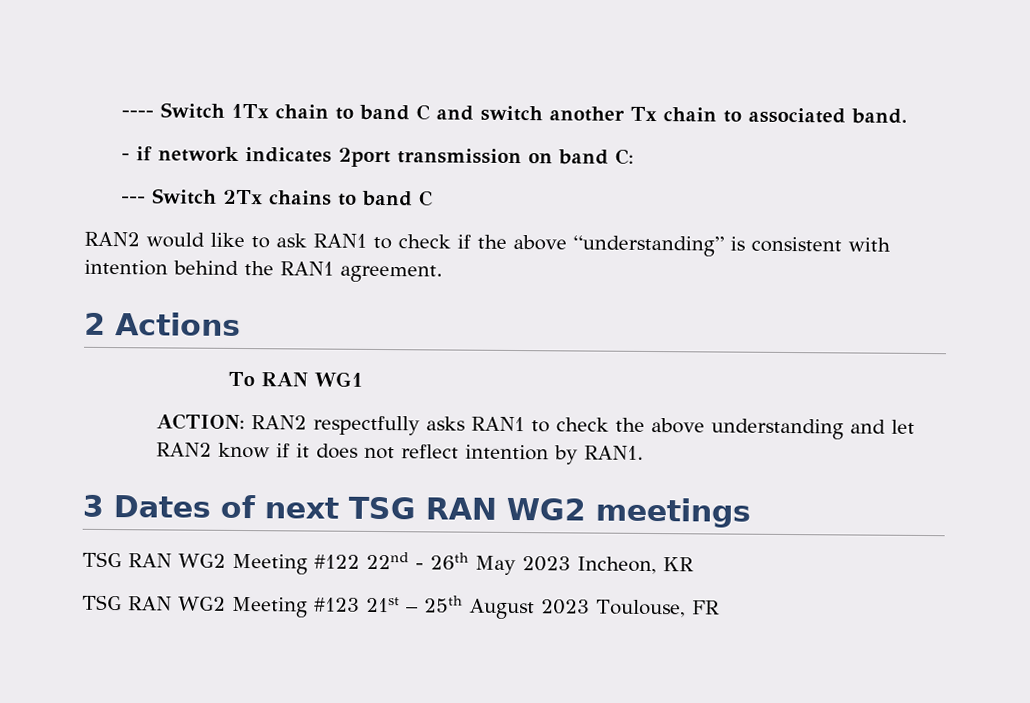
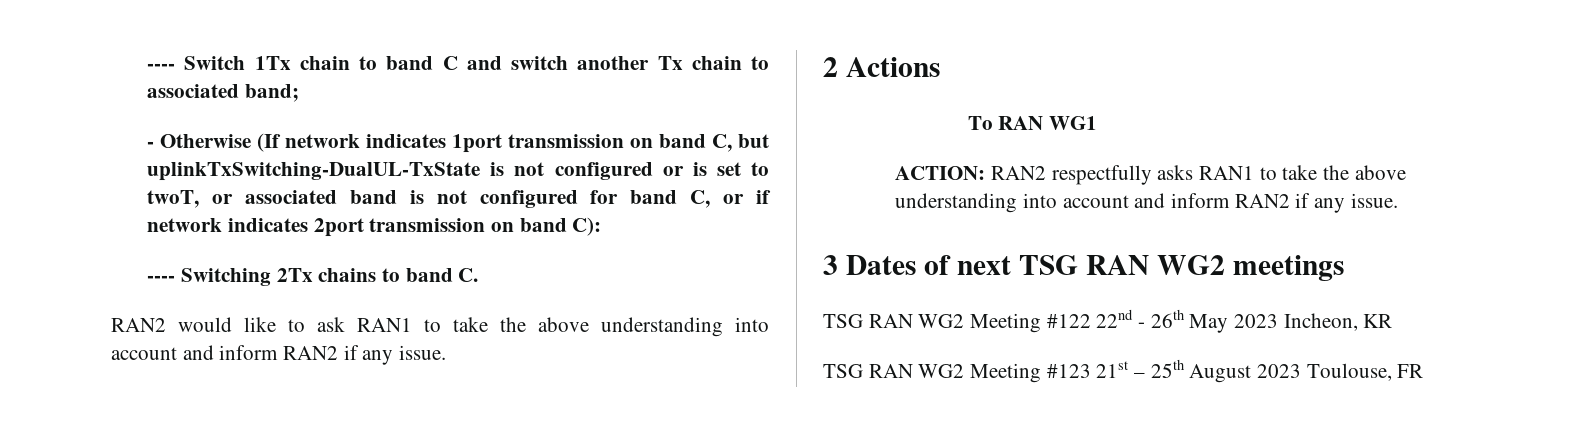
[851,108,908,124] [121,153,131,161] band. // - -> [244,84,299,102] [147,133,770,153] [147,162,769,181] [147,190,745,208] band; // - Otherwise (If network indicates 1port transmission on band C, but uplinkTxSwitching-DualUL-TxState is not configured or is set to twoT, or associated band is not configured for band C, or
[615,148,635,165] [121,188,218,205] C: // --- Switch -> [572,217,602,236] [147,268,271,286] C): // ---- Switching
[419,190,434,207] C -> [458,268,479,282] C.
[398,234,891,257] [84,259,443,283] check if the above “understanding” is consistent with intention behind the RAN1 agreement. -> [453,317,769,337] [111,345,447,365] take the above understanding into account and inform RAN2 if any issue.
[555,417,915,440] [155,442,644,465] check the above understanding and let RAN2 know if it does not reflect intention by RAN1. -> [1282,165,1406,180] [895,193,1398,213] take the above understanding into account and inform RAN2 if any issue.

